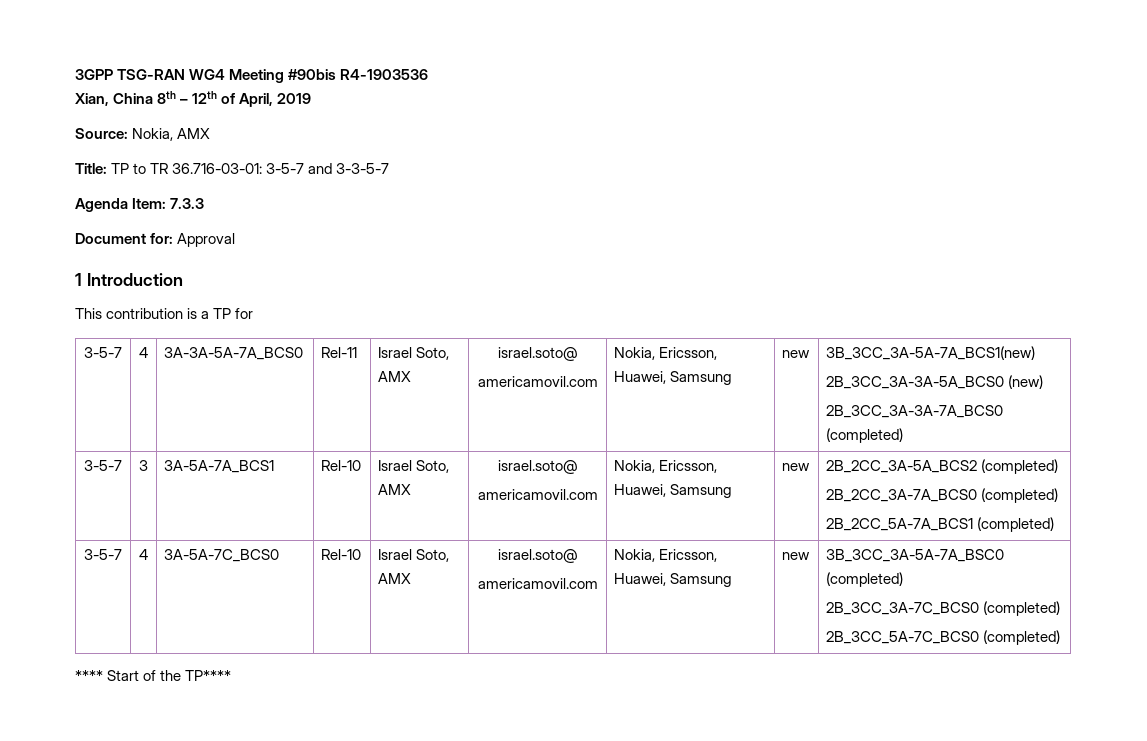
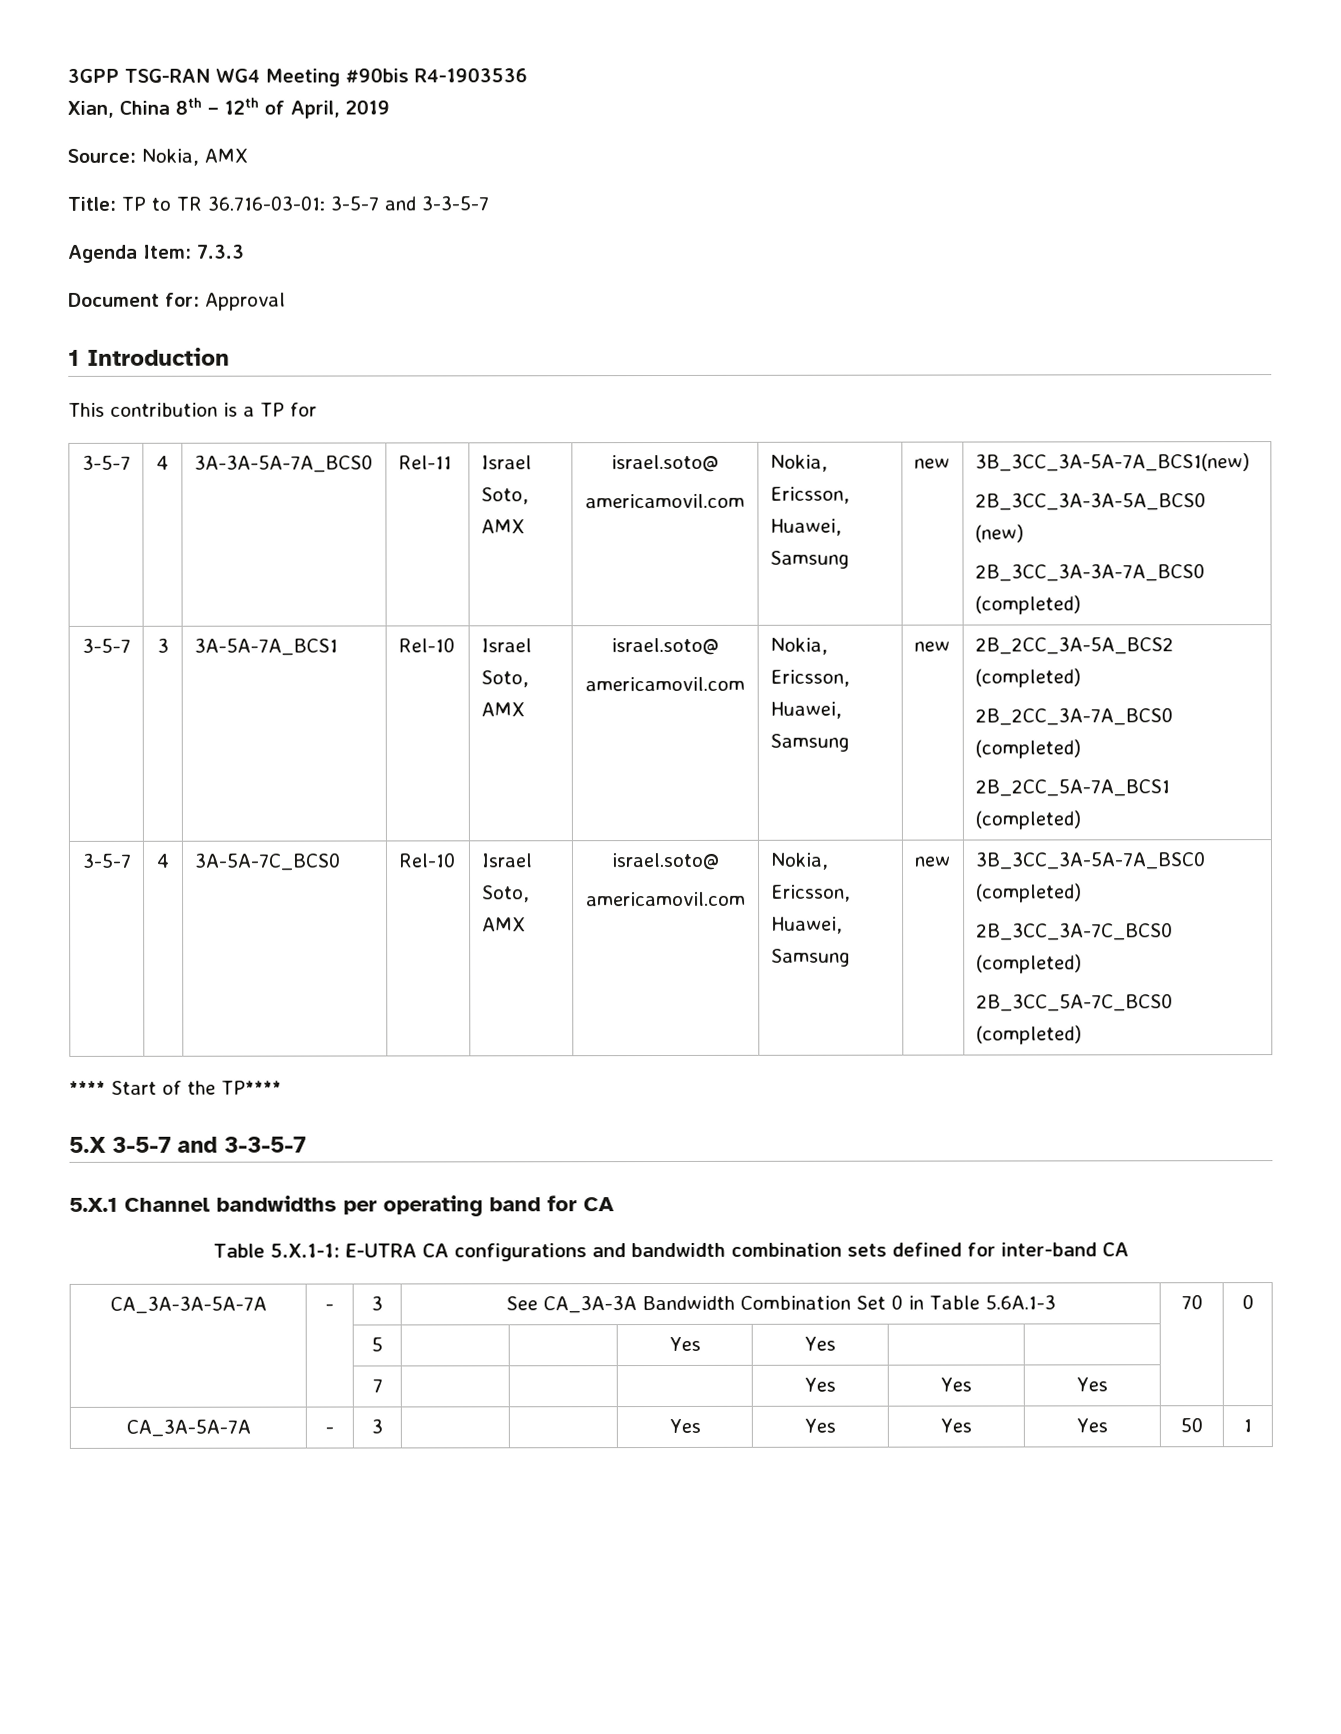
(232, 675) none -> [69,1136,306,1153] [69,1195,615,1217] [213,1242,1129,1262] [109,1295,267,1314] [325,1303,334,1311] [371,1295,383,1311] [505,1294,1056,1314] [1180,1294,1203,1310] [1241,1294,1254,1310] [371,1336,383,1352] [668,1336,701,1352] [804,1336,837,1351] [371,1378,383,1393] [804,1377,837,1392] [940,1377,973,1392] [1076,1377,1109,1392] [125,1418,251,1437] [325,1426,334,1434] [371,1418,383,1434] [668,1418,701,1434] [804,1418,837,1433] [940,1418,973,1433] [1076,1418,1109,1433] [1180,1417,1203,1433] [1243,1419,1252,1433] // 5.X 3-5-7 and 3-3-5-7 // 5.X.1 Channel bandwidths per operating band for CA // Table 5.X.1-1: E-UTRA CA configurations and bandwidth combination sets defined for inter-band CA // CA_3A-3A-5A-7A | - | 3 | See CA_3A-3A Bandwidth Combination Set 0 in Table 5.6A.1-3 | 70 | 0 // | | 5 | | | Yes | Yes | | | | // | | 7 | | | | Yes | Yes | Yes | | // CA_3A-5A-7A | - | 3 | | | Yes | Yes | Yes | Yes | 50 | 1

